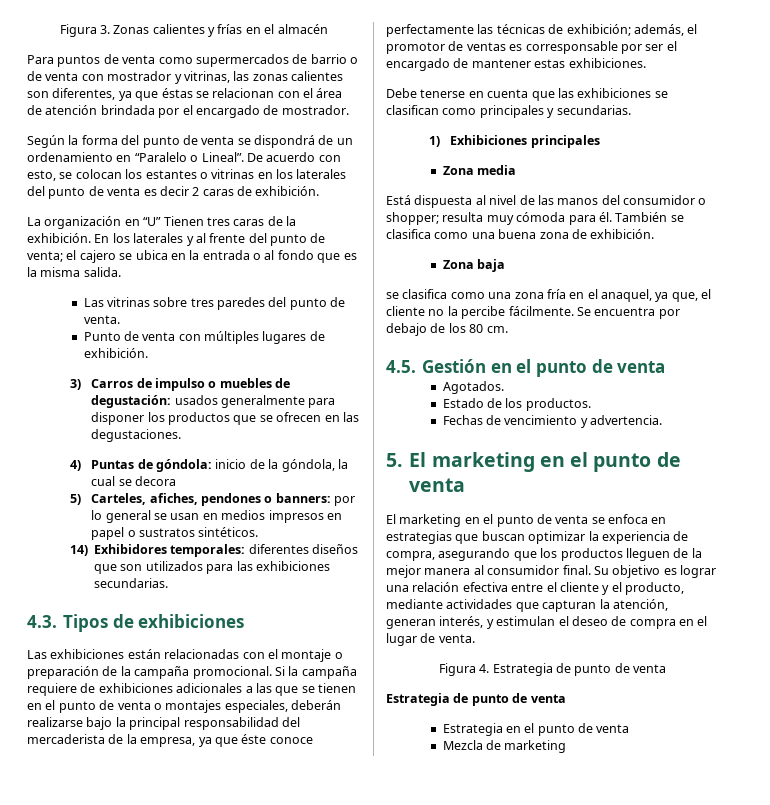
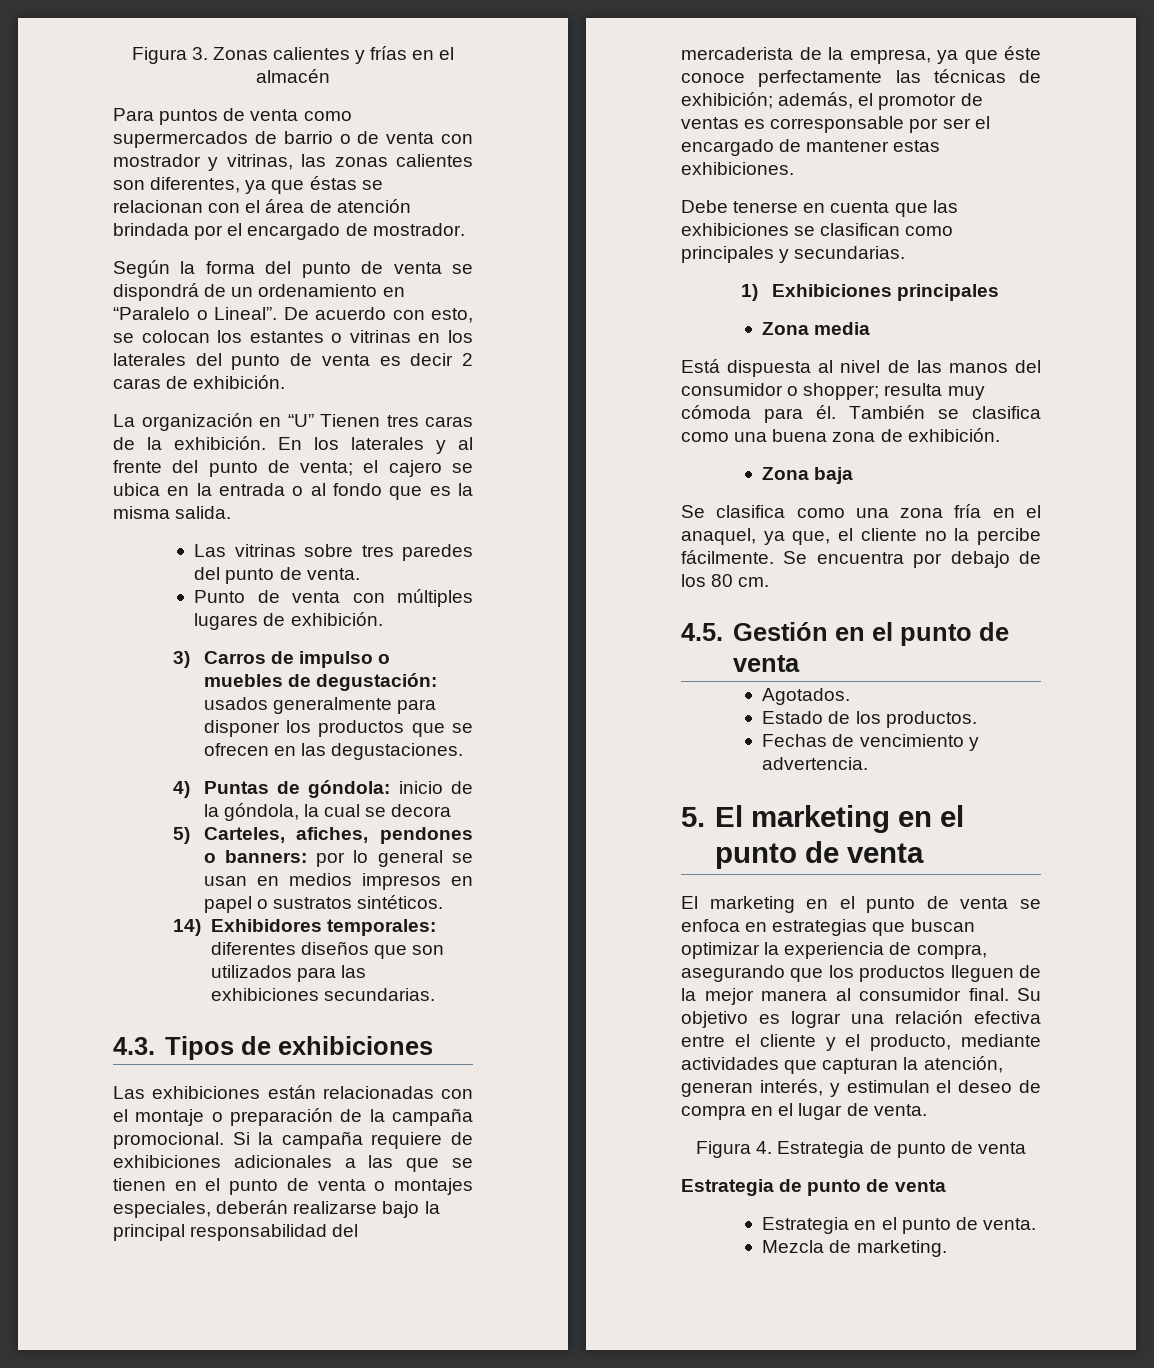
[386,292,399,299] se -> [681,505,705,518] Se
[596,724,630,733] venta -> [982,1218,1036,1230] venta.
[504,740,567,753] marketing -> [856,1240,947,1257] marketing.

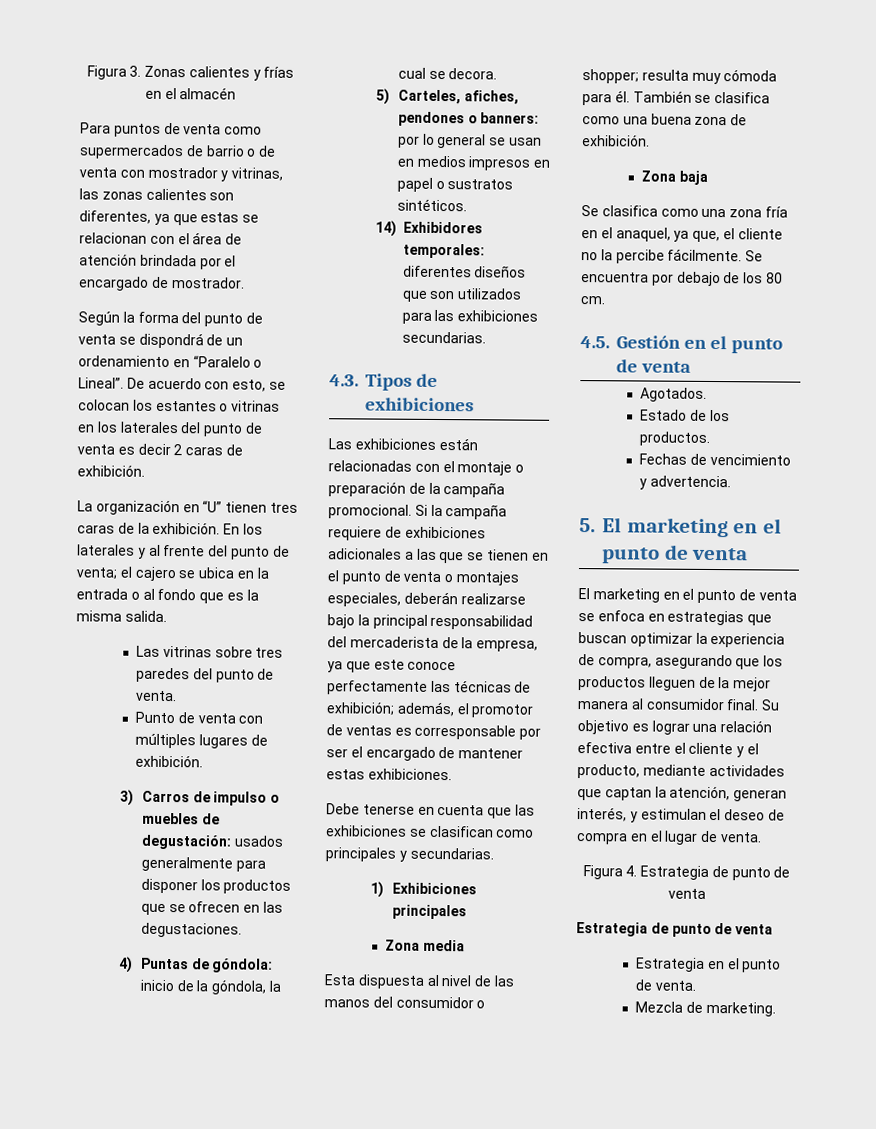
[309,176,357,190] éstas -> [200,212,240,223] estas
[320,414,380,427] Tienen -> [225,501,268,513] tienen
[391,804,452,817] decora -> [448,68,498,80] decora.
[1004,46,1041,60] éste -> [373,659,405,670] este
[681,359,720,373] Está -> [324,974,355,986] Esta
[822,1058,899,1074] capturan -> [604,787,652,801] captan

